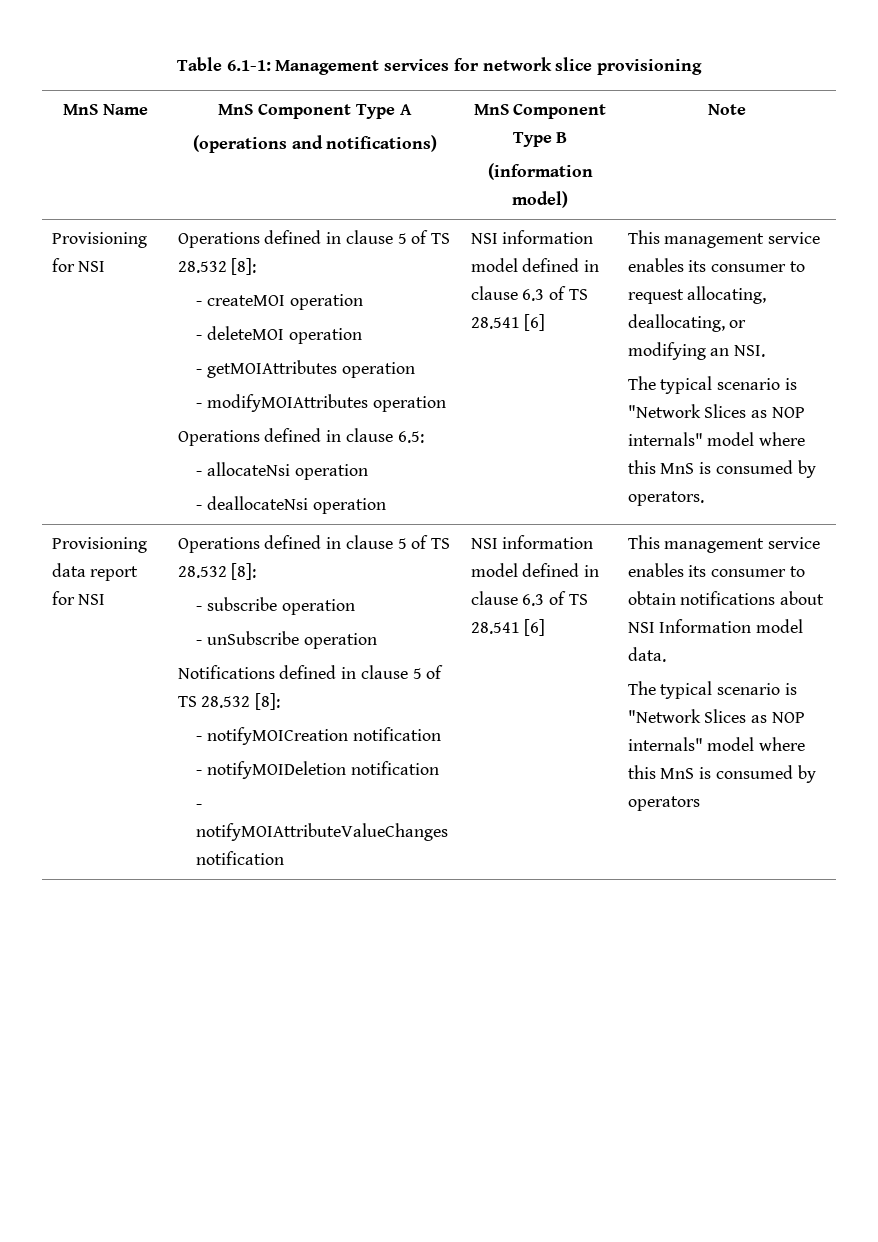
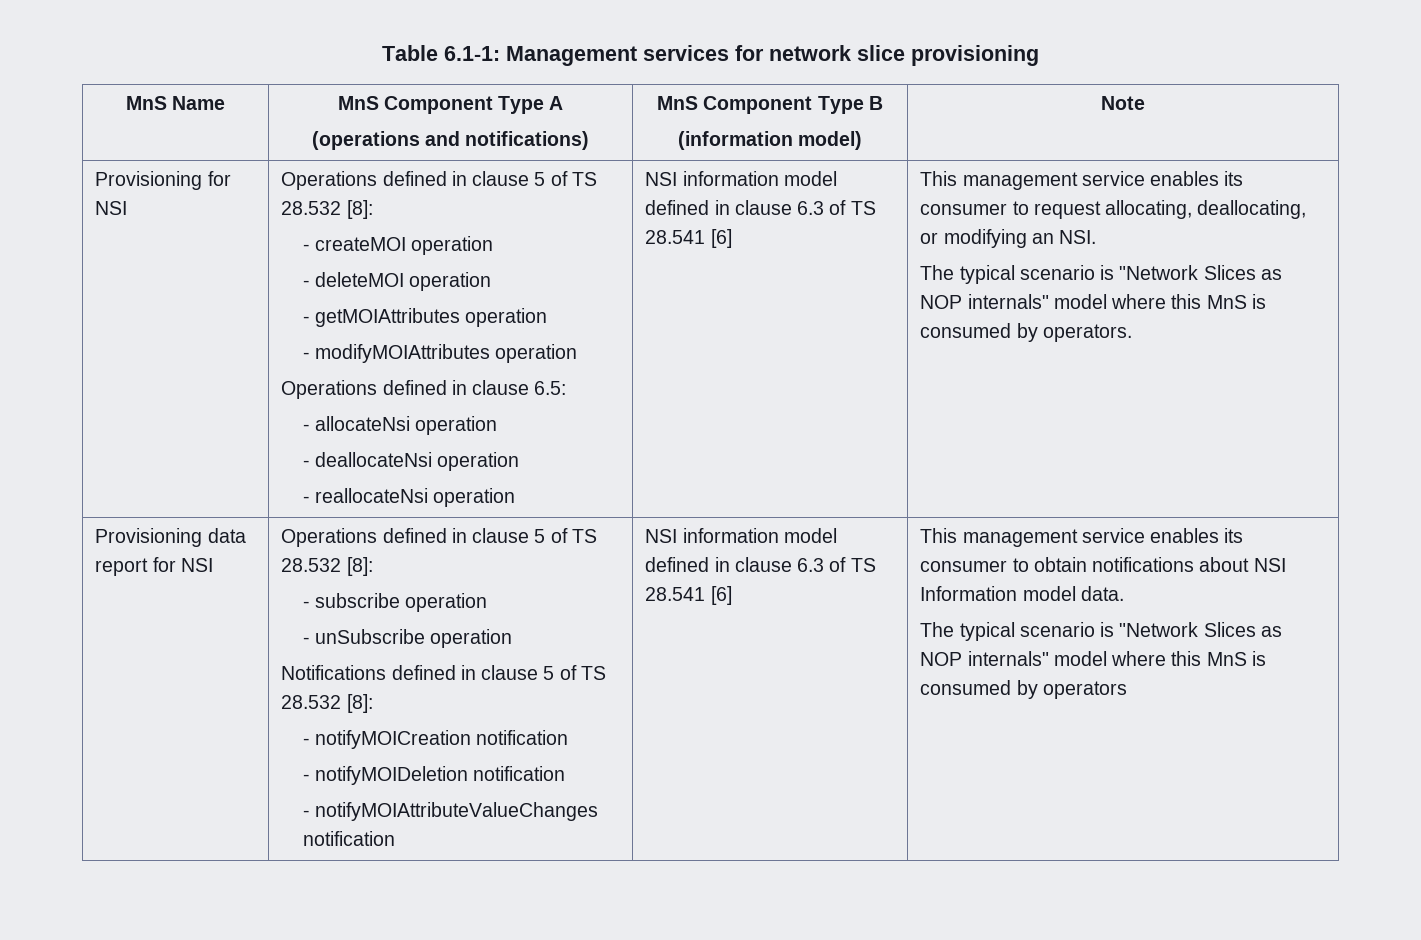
(386, 506) none -> [302,488,516,507] // - reallocateNsi operation

